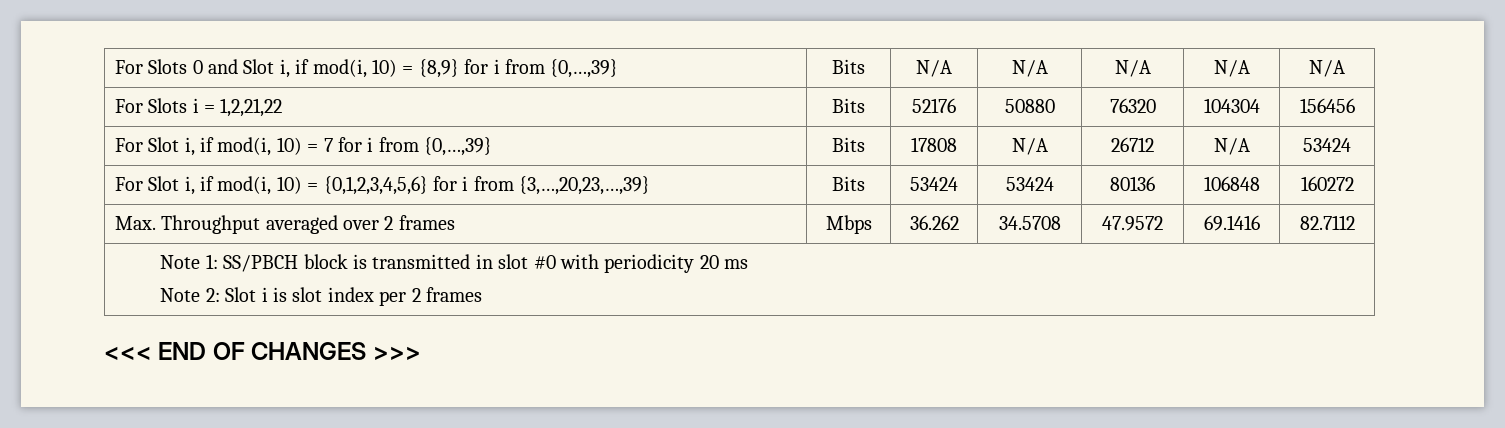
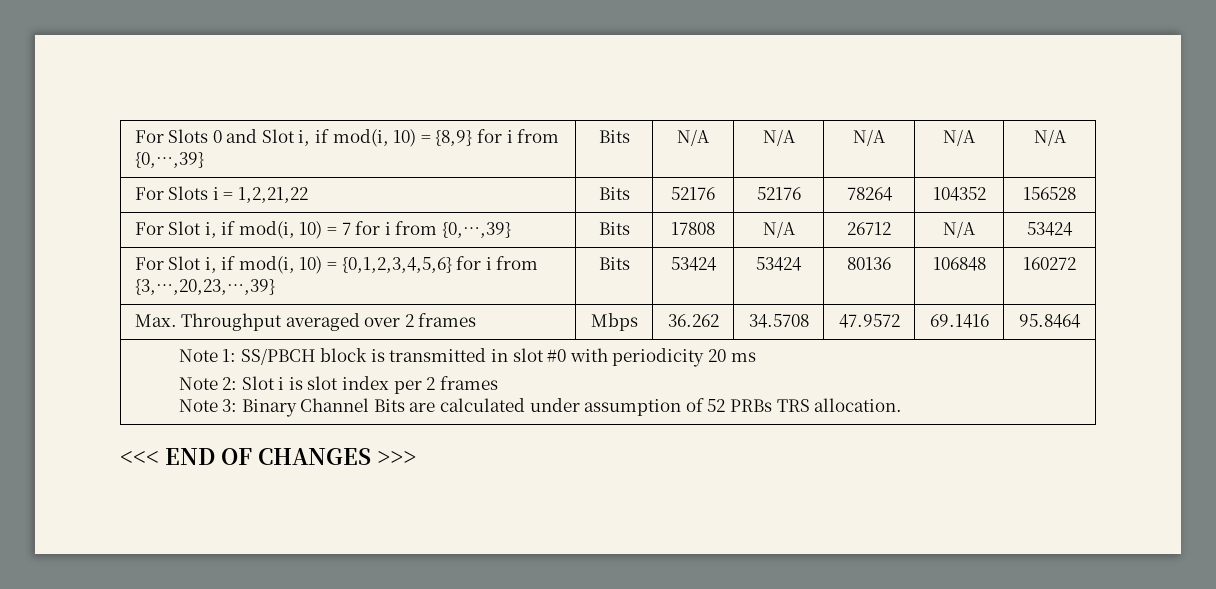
[1004,99,1055,113] [1109,98,1156,113] [1203,98,1260,113] [1299,98,1355,113] 50880 | 76320 | 104304 | 156456 -> [756,187,801,200] [846,187,893,201] [932,187,986,201] [1023,187,1076,200] 52176 | 78264 | 104352 | 156528
[1299,215,1355,230] 82.7112 -> [1019,314,1081,328] 95.8464
(483, 294) none -> [178,398,903,417] // Note 3: Binary Channel Bits are calculated under assumption of 52 PRBs TRS allocation.

